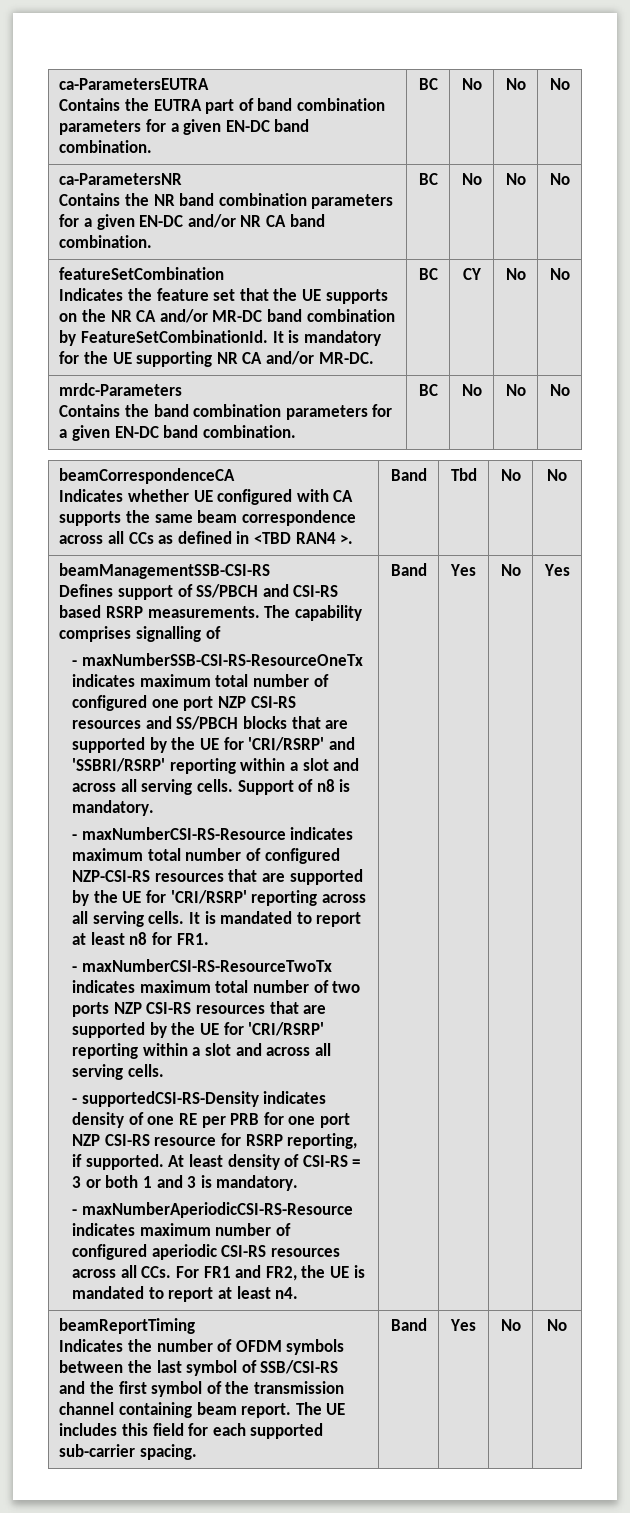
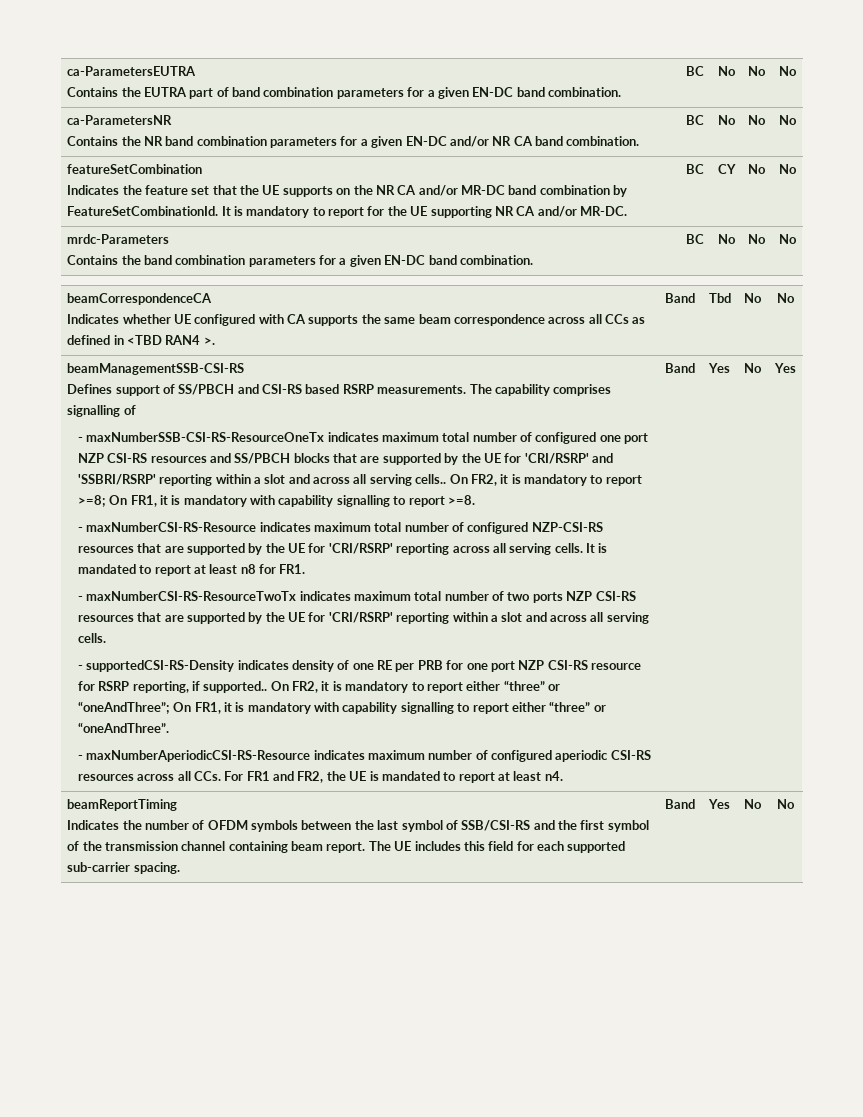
(381, 338) none -> [312,207,365,218] to report
[196,779,351,795] [72,800,155,816] cells. Support of n8 is mandatory. -> [415,474,642,486] [77,495,475,507] cells.. On FR2, it is mandatory to report >=8; On FR1, it is mandatory with capability signalling to report >=8.
[85,1154,361,1170] [72,1175,299,1191] supported. At least density of CSI-RS = 3 or both 1 and 3 is mandatory. -> [203,680,561,693] [77,701,606,714] [77,722,169,733] supported.. On FR2, it is mandatory to report either “three” or “oneAndThree”; On FR1, it is mandatory with capability signalling to report either “three” or “oneAndThree”.

